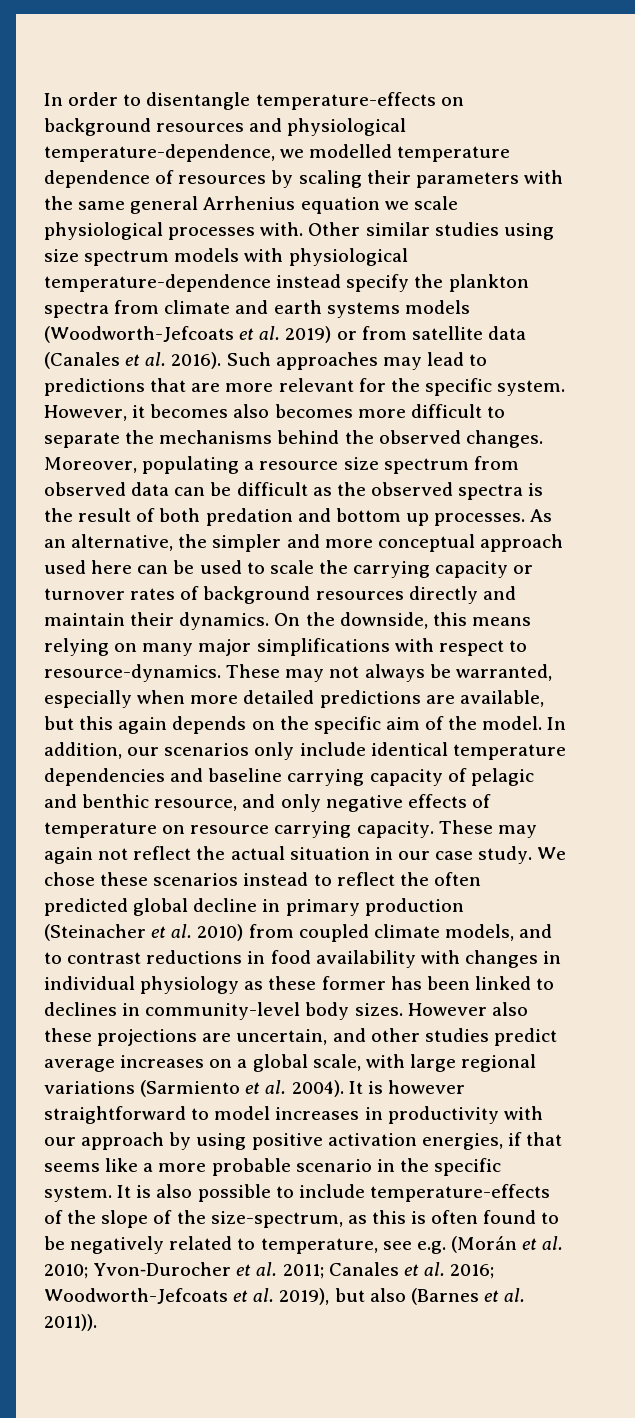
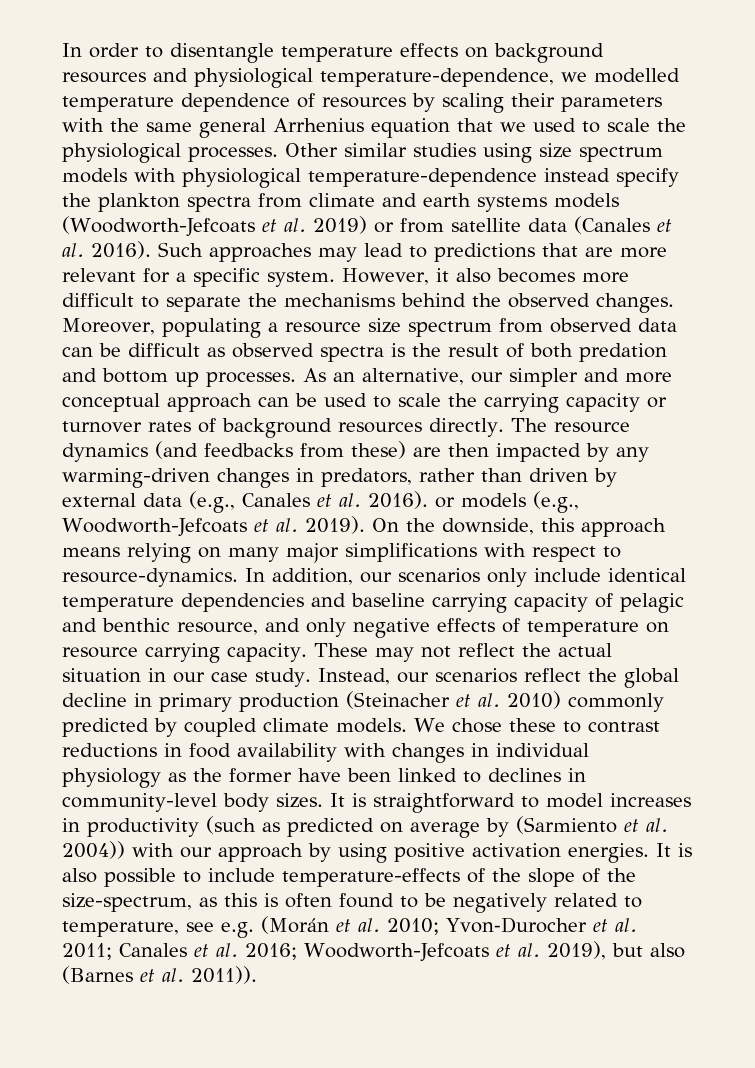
[255,92,436,110] temperature-effects -> [281,43,458,62] temperature effects
[384,196,458,210] [44,222,304,240] we scale physiological processes with. -> [457,118,686,133] [62,143,278,163] that we used to scale the physiological processes.
[390,378,420,392] the -> [176,272,186,282] a
[150,404,229,418] becomes -> (449, 275) none
[336,482,366,496] the -> (225, 352) none
[178,534,208,548] the -> [471,372,503,383] our
[44,560,133,574] used here -> (252, 402) none
[408,586,516,604] [44,612,270,630] directly and maintain their dynamics. -> [429,418,630,437] [62,441,649,462] [62,468,617,488] [62,491,579,513] [62,516,365,537] directly. The resource dynamics (and feedbacks from these) are then impacted by any warming-driven changes in predators, rather than driven by external data (e.g., Canales et al. 2016). or models (e.g., Woodworth-Jefcoats et al. 2019).
(467, 619) none -> [580,518,666,537] approach
[226,664,552,682] [44,690,544,708] [44,716,543,734] These may not always be warranted, especially when more detailed predictions are available, but this again depends on the specific aim of the model. -> (238, 577) none
[44,847,93,864] again -> (414, 654) none
[537,847,567,860] [44,872,481,886] [44,898,128,916] We chose these scenarios instead to reflect the often predicted -> [317,668,617,685] Instead, our scenarios reflect the
[248,924,553,942] from coupled climate models, and -> [568,693,664,712] [62,718,556,737] commonly predicted by coupled climate models. We chose these
[268,976,422,990] these former has -> [193,768,341,783] the former have
[407,1002,528,1016] [44,1028,557,1046] [44,1054,537,1072] [44,1080,465,1097] However also these projections are uncertain, and other studies predict average increases on a global scale, with large regional variations (Sarmiento et al. 2004). It is however -> [330,793,366,807] It is
(499, 1115) none -> [206,816,668,838] [62,841,125,859] (such as predicted on average by (Sarmiento et al. 2004))
[421,1132,563,1150] [44,1158,502,1176] [44,1186,112,1202] energies, if that seems like a more probable scenario in the specific system. -> [568,843,649,863] energies.

